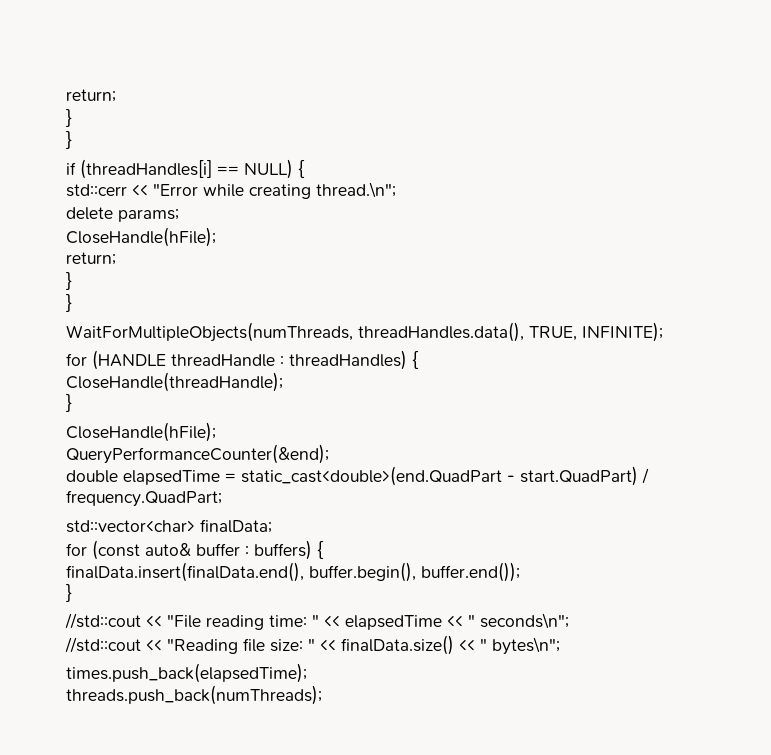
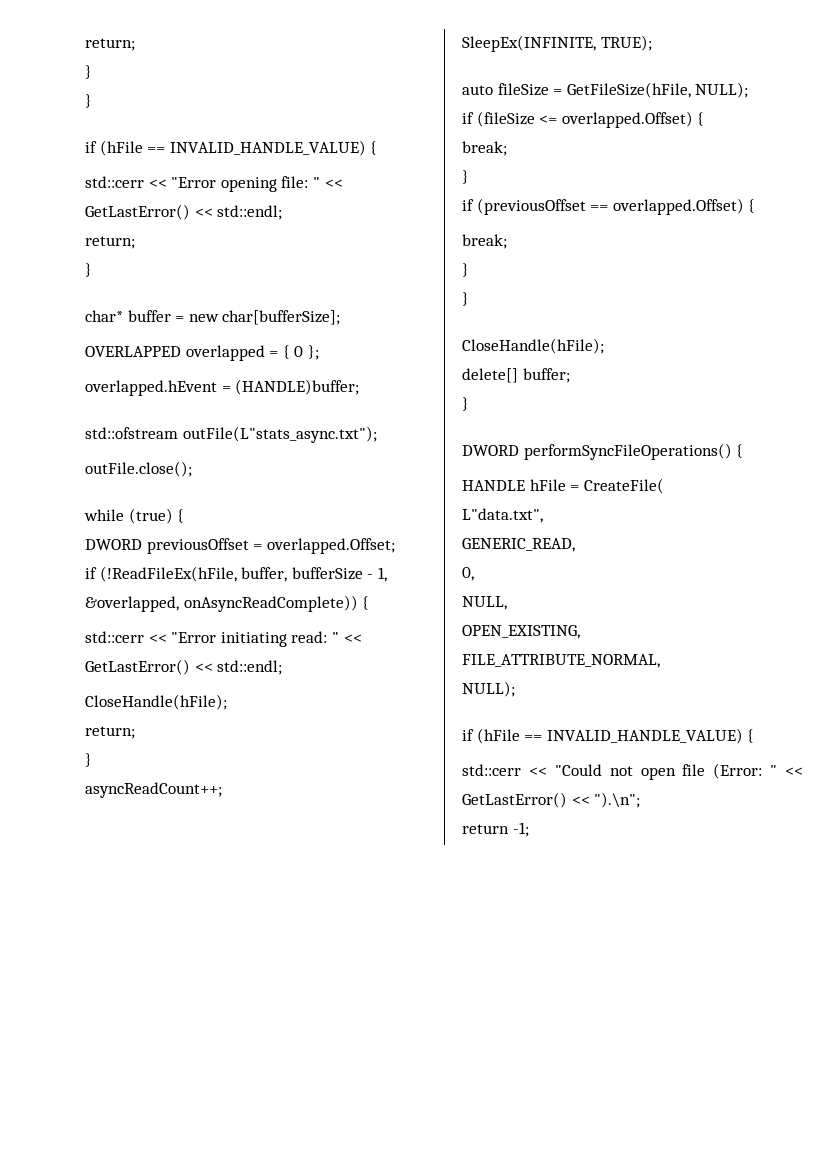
[80,159,305,179] [66,182,396,199] [66,207,179,222] [66,227,216,247] [66,252,116,265] [66,272,72,290] [66,294,72,312] [66,322,663,342] [66,350,419,370] [66,372,283,392] (threadHandles[i] == NULL) { // std::cerr << "Error while creating thread.\n"; // delete params; // CloseHandle(hFile); // return; // } // } // WaitForMultipleObjects(numThreads, threadHandles.data(), TRUE, INFINITE); // for (HANDLE threadHandle : threadHandles) { // CloseHandle(threadHandle); -> [99,140,378,156] [85,176,343,192] [85,204,283,220] [85,236,135,249] [85,263,92,277] [85,310,341,325] [85,345,319,361] [85,379,360,396] [85,426,377,443] [85,461,192,477] [84,508,185,524] [85,538,395,554] [85,566,387,582] [85,595,370,612] [85,631,362,647] [85,659,283,675] [85,694,227,710] [85,726,135,739] [85,753,92,767] [85,782,222,798] [462,35,652,52] [462,82,749,98] [462,111,705,128] [462,141,507,156] [462,170,469,184] [462,198,756,215] [462,234,507,249] [462,263,469,277] (hFile == INVALID_HANDLE_VALUE) { // std::cerr << "Error opening file: " << GetLastError() << std::endl; // return; // } // char* buffer = new char[bufferSize]; // OVERLAPPED overlapped = { 0 }; // overlapped.hEvent = (HANDLE)buffer; // std::ofstream outFile(L"stats_async.txt"); // outFile.close(); // while (true) { // DWORD previousOffset = overlapped.Offset; // if (!ReadFileEx(hFile, buffer, bufferSize - 1, &overlapped, onAsyncReadComplete)) { // std::cerr << "Error initiating read: " << GetLastError() << std::endl; // CloseHandle(hFile); // return; // } // asyncReadCount++; // SleepEx(INFINITE, TRUE); // auto fileSize = GetFileSize(hFile, NULL); // if (fileSize <= overlapped.Offset) { // break; // } // if (previousOffset == overlapped.Offset) { // break; // }
[66,444,329,464] [66,466,649,486] [66,490,222,507] [66,519,272,533] [66,540,324,560] [66,562,520,582] [66,584,72,602] [65,613,569,630] [65,635,560,655] [66,663,307,683] [66,685,322,705] QueryPerformanceCounter(&end); // double elapsedTime = static_cast<double>(end.QuadPart - start.QuadPart) / frequency.QuadPart; // std::vector<char> finalData; // for (const auto& buffer : buffers) { // finalData.insert(finalData.end(), buffer.begin(), buffer.end()); // } // //std::cout << "File reading time: " << elapsedTime << " seconds\n"; // //std::cout << "Reading file size: " << finalData.size() << " bytes\n"; // times.push_back(elapsedTime); // threads.push_back(numThreads); -> [462,368,570,383] [462,397,469,411] [462,443,744,460] [462,478,664,494] [462,508,543,523] [462,538,575,552] [462,567,474,581] [462,596,507,610] [462,625,580,639] [462,654,660,668] [462,681,515,697] [462,728,755,744] [462,763,803,780] [462,792,641,808] [462,822,529,837] delete[] buffer; // } // DWORD performSyncFileOperations() { // HANDLE hFile = CreateFile( // L"data.txt", // GENERIC_READ, // 0, // NULL, // OPEN_EXISTING, // FILE_ATTRIBUTE_NORMAL, // NULL); // if (hFile == INVALID_HANDLE_VALUE) { // std::cerr << "Could not open file (Error: " << GetLastError() << ").\n"; // return -1;

